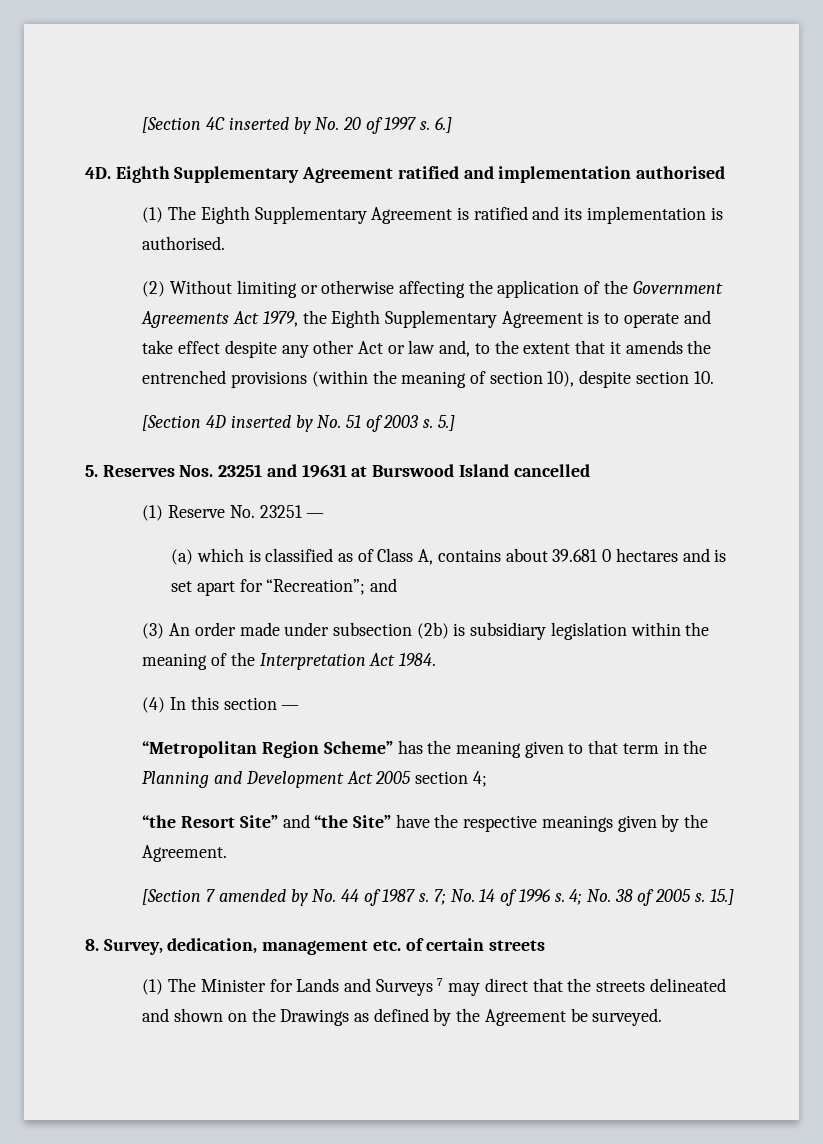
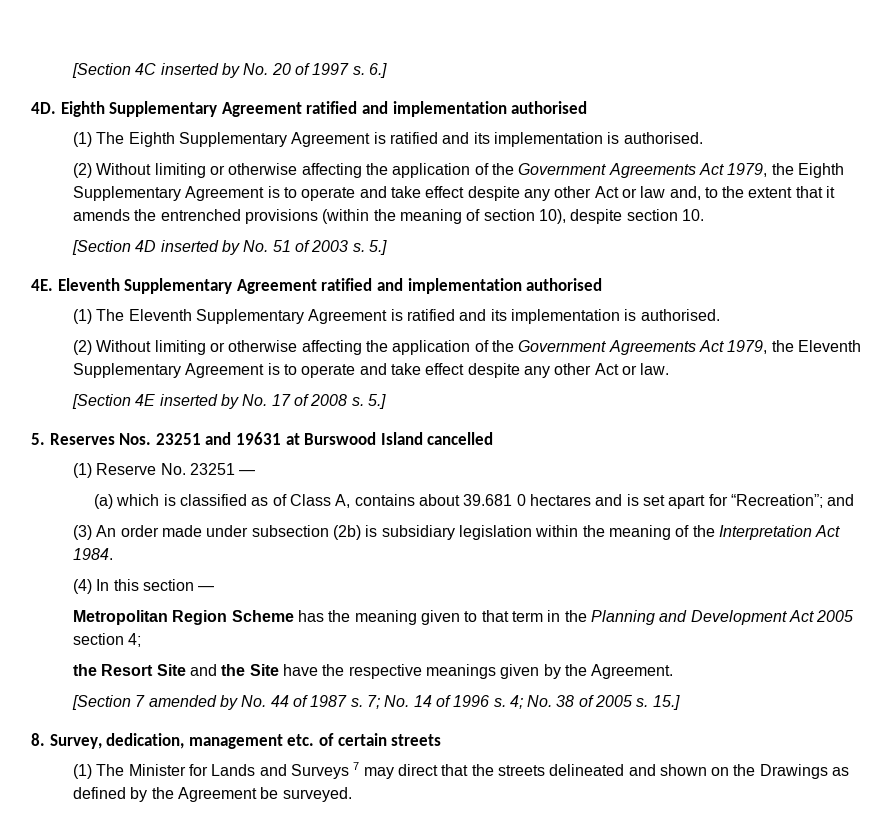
(455, 423) none -> [31,278,603,294] [73,309,720,324] [73,340,861,355] [73,363,670,378] [72,394,386,409] // 4E. Eleventh Supplementary Agreement ratified and implementation authorised // (1) The Eleventh Supplementary Agreement is ratified and its implementation is authorised. // (2) Without limiting or otherwise affecting the application of the Government Agreements Act 1979, the Eleventh Supplementary Agreement is to operate and take effect despite any other Act or law. // [Section 4E inserted by No. 17 of 2008 s. 5.]
[142,741,393,758] “Metropolitan Region Scheme” -> [73,610,294,625] Metropolitan Region Scheme
[142,814,392,828] “the Resort Site” and “the Site” -> [73,664,279,676] the Resort Site and the Site

